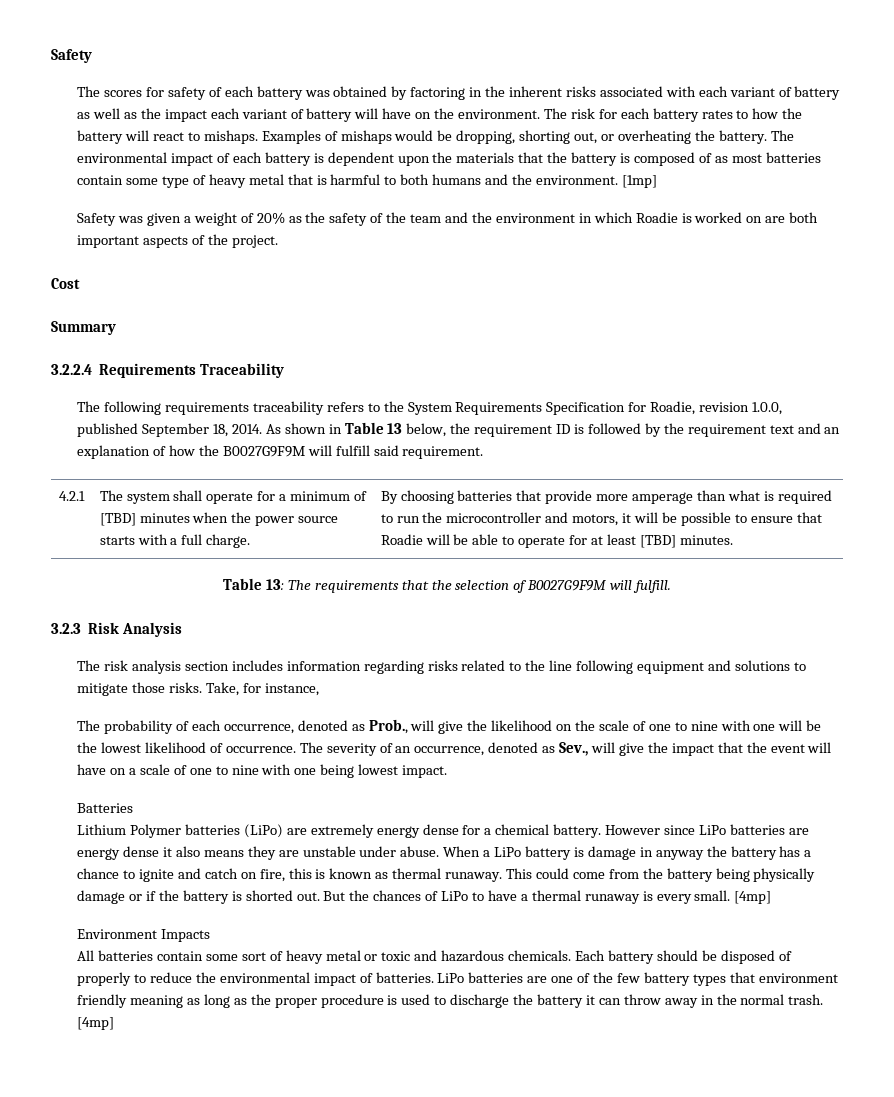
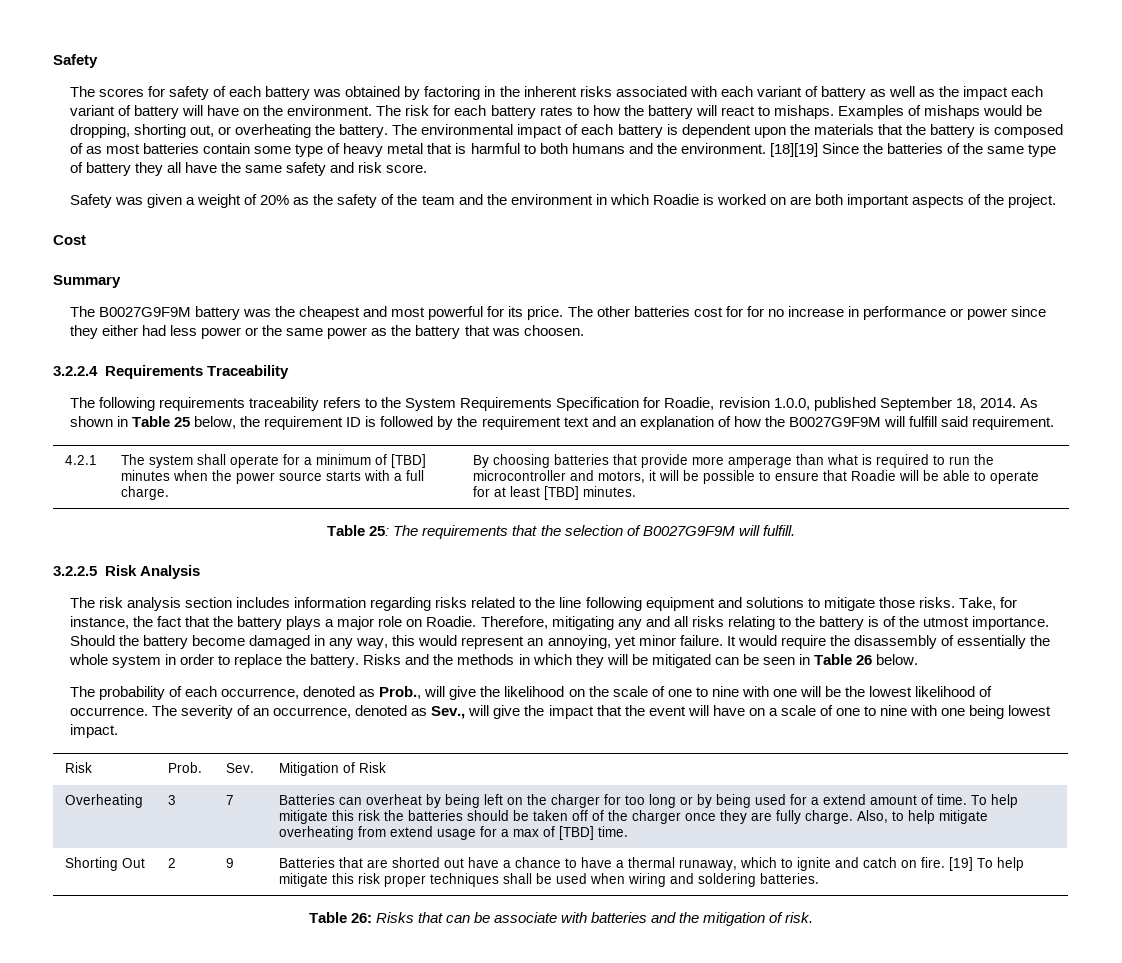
[621,175,657,188] [1mp] -> [769,143,1057,157] [69,162,428,176] [18][19] Since the batteries of the same type of battery they all have the same safety and risk score.
(116, 328) none -> [69,306,1047,320] [69,325,584,339] // The B0027G9F9M battery was the cheapest and most powerful for its price. The other batteries cost for for no increase in performance or power since they either had less power or the same power as the battery that was choosen.
[387,423,403,434] 13 -> [174,417,191,427] 25
[265,579,284,590] 13: -> [369,526,390,536] 25:
[51,623,81,634] 3.2.3 -> [53,566,97,576] 3.2.2.5
(319, 689) none -> [132,616,1050,630] [69,635,1051,649] [68,654,919,668] the fact that the battery plays a major role on Roadie. Therefore, mitigating any and all risks relating to the battery is of the utmost importance. Should the battery become damaged in any way, this would represent an annoying, yet minor failure. It would require the disassembly of essentially the whole system in order to replace the battery. Risks and the methods in which they will be mitigated can be seen in Table 26 below.
[77,803,134,813] [77,824,809,838] [77,846,812,860] [77,868,816,882] [77,890,772,904] [77,929,211,942] [77,950,792,964] [77,972,838,986] [77,994,824,1008] [77,1017,115,1030] // Batteries // Lithium Polymer batteries (LiPo) are extremely energy dense for a chemical battery. However since LiPo batteries are energy dense it also means they are unstable under abuse. When a LiPo battery is damage in anyway the battery has a chance to ignite and catch on fire, this is known as thermal runaway. This could come from the battery being physically damage or if the battery is shorted out. But the chances of LiPo to have a thermal runaway is every small. [4mp] // Environment Impacts // All batteries contain some sort of heavy metal or toxic and hazardous chemicals. Each battery should be disposed of properly to reduce the environmental impact of batteries. LiPo batteries are one of the few battery types that environment friendly meaning as long as the proper procedure is used to discharge the battery it can throw away in the normal trash. [4mp] -> [64,762,92,773] [167,762,202,773] [225,763,254,773] [278,762,386,776] [64,794,143,808] [167,795,176,805] [225,795,234,805] [278,794,1018,808] [278,810,988,824] [278,826,628,840] [64,857,145,871] [167,858,176,868] [225,858,234,868] [278,857,1024,871] [278,873,819,887] [308,912,814,926] // Risk | Prob. | Sev. | Mitigation of Risk // Overheating | 3 | 7 | Batteries can overheat by being left on the charger for too long or by being used for a extend amount of time. To help mitigate this risk the batteries should be taken off of the charger once they are fully charge. Also, to help mitigate overheating from extend usage for a max of [TBD] time. // Shorting Out | 2 | 9 | Batteries that are shorted out have a chance to have a thermal runaway, which to ignite and catch on fire. [19] To help mitigate this risk proper techniques shall be used when wiring and soldering batteries. // Table 26: Risks that can be associate with batteries and the mitigation of risk.

